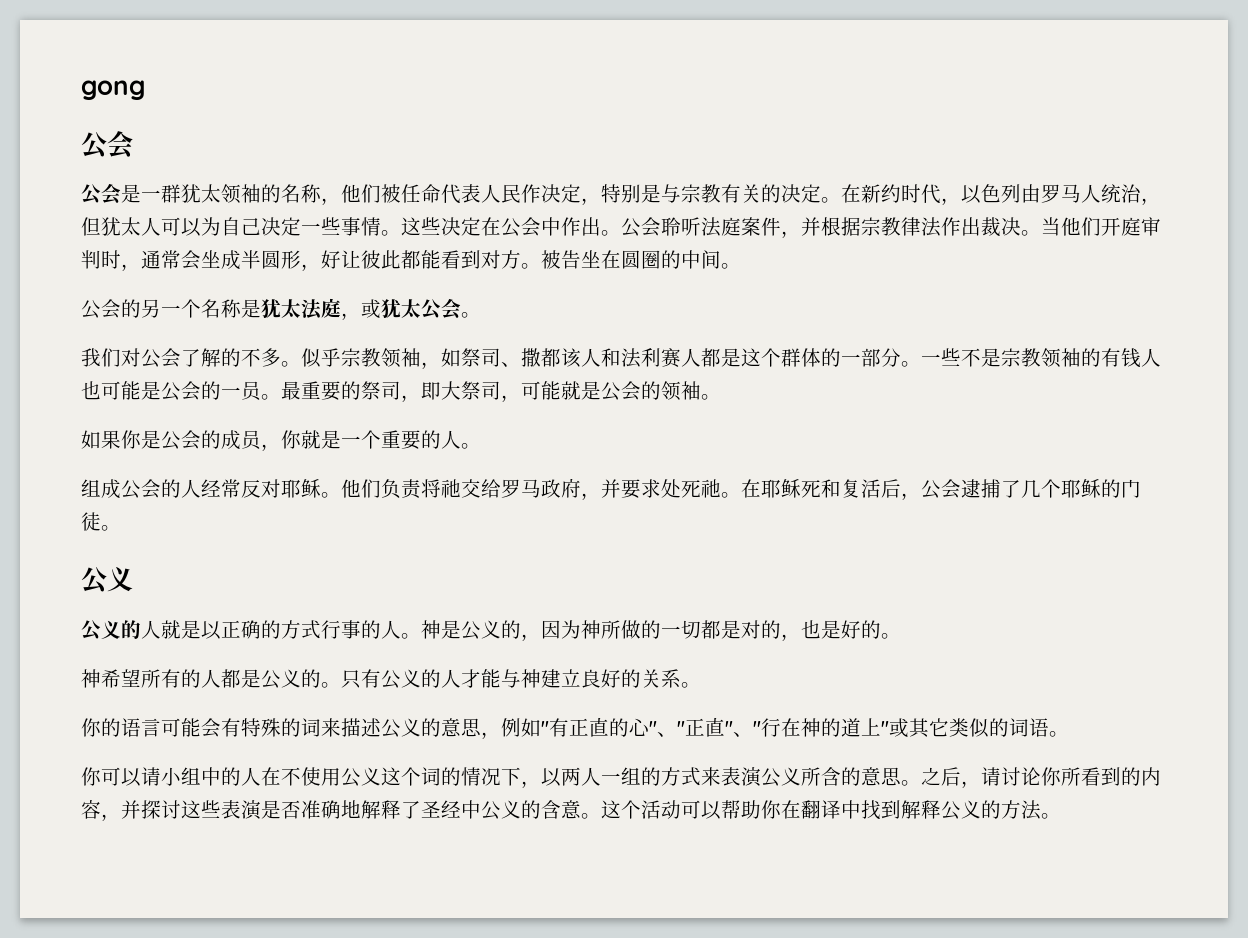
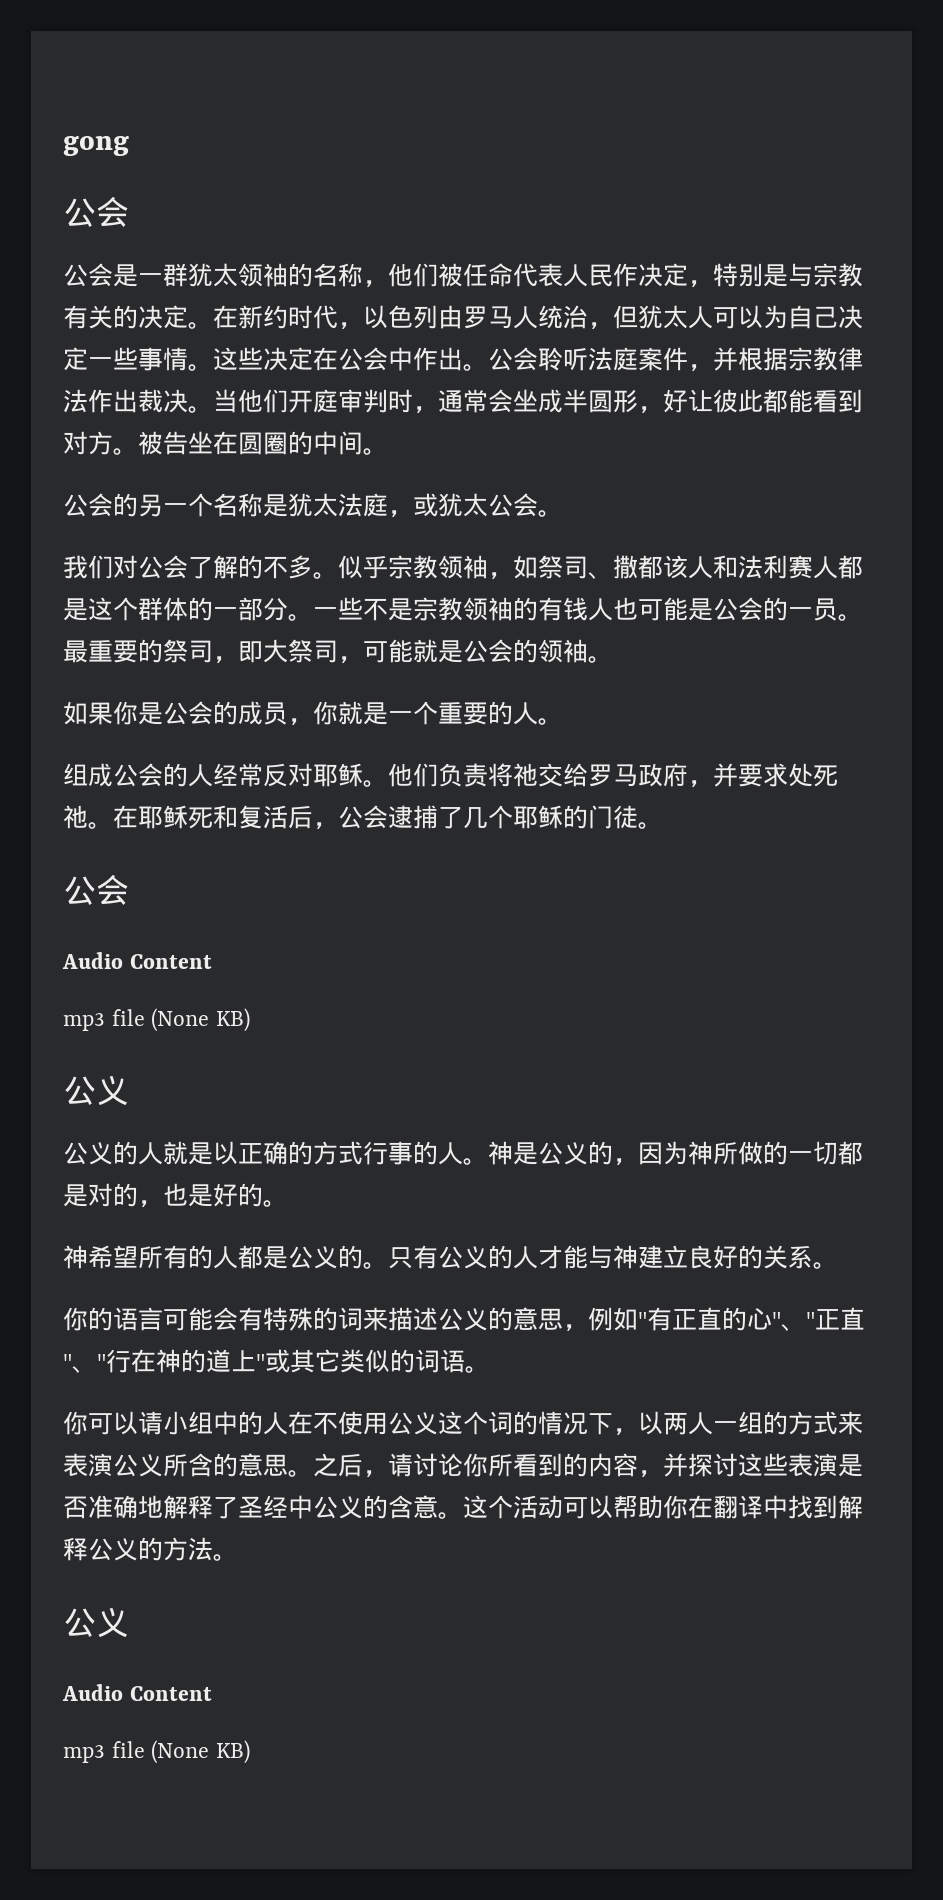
(121, 528) none -> [63,875,129,905] [62,952,212,969] [63,1008,250,1032] // 公会 // Audio Content // mp3 file (None KB)
(1061, 816) none -> [63,1607,129,1638] [62,1684,212,1701] [63,1740,250,1764] // 公义 // Audio Content // mp3 file (None KB)

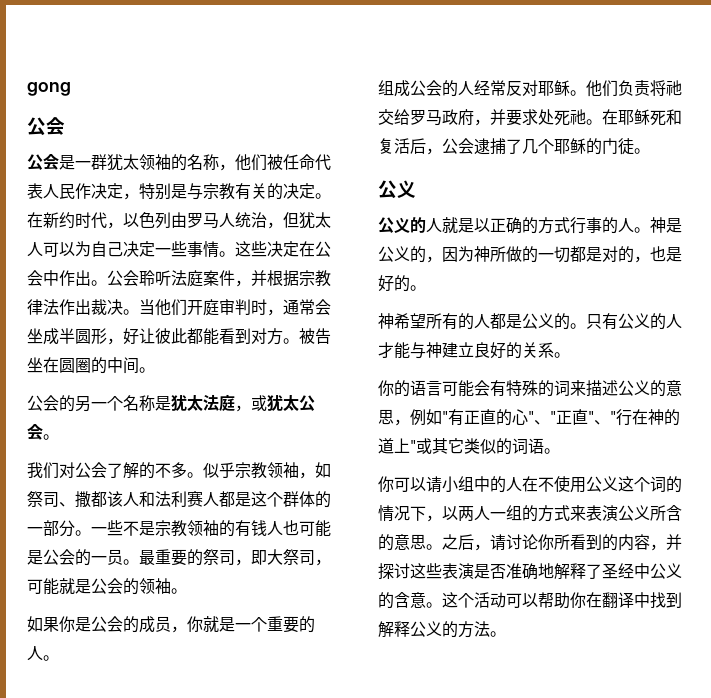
[63,875,129,905] [62,952,212,969] [63,1008,250,1032] // 公会 // Audio Content // mp3 file (None KB) -> (650, 151) none
[63,1607,129,1638] [62,1684,212,1701] [63,1740,250,1764] // 公义 // Audio Content // mp3 file (None KB) -> (506, 634) none

